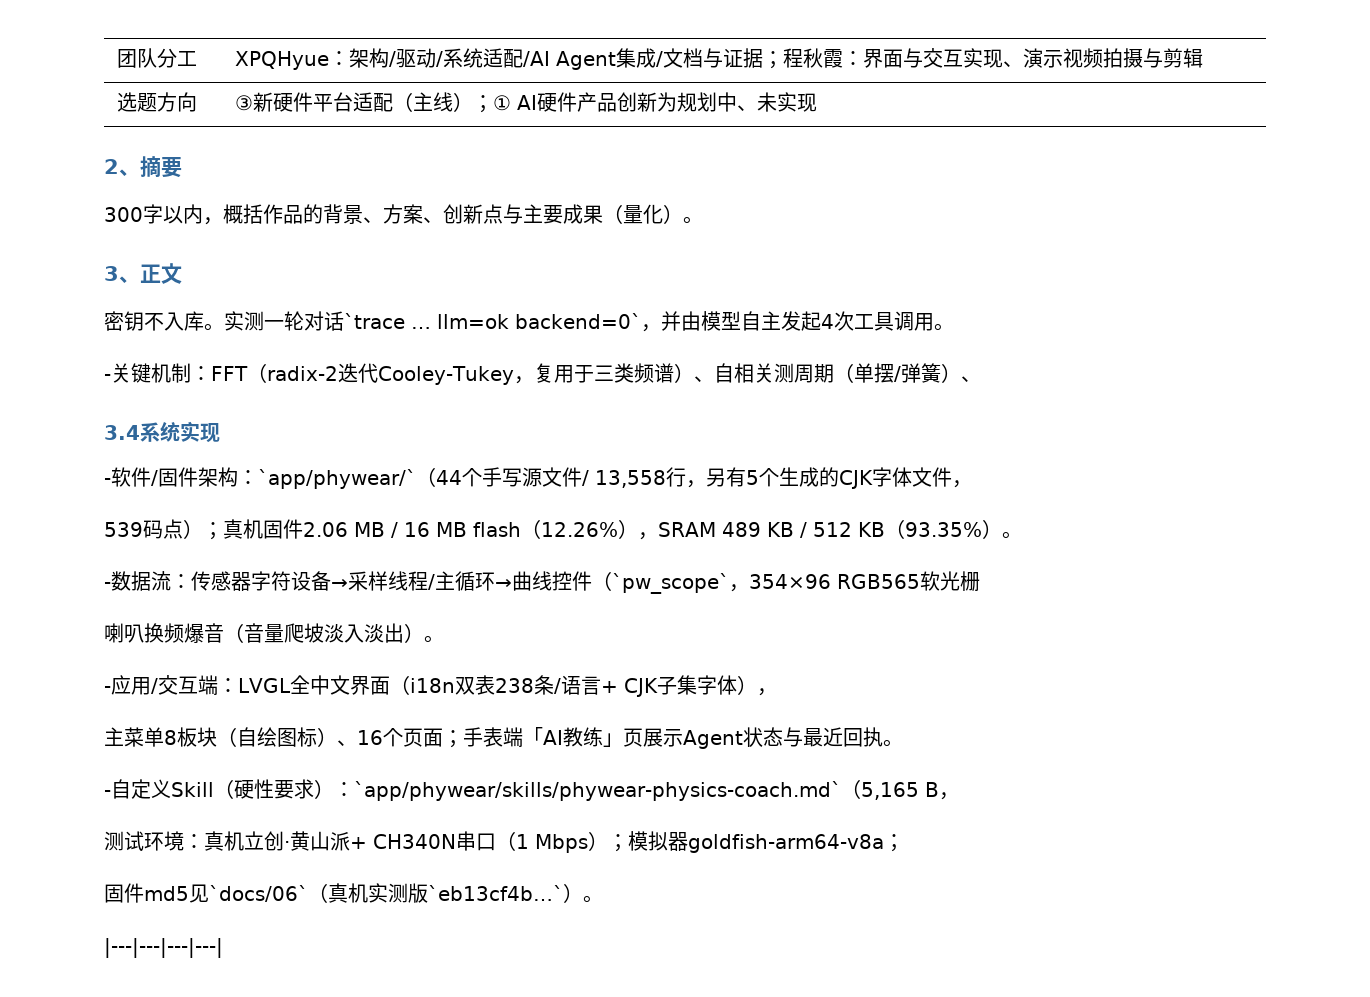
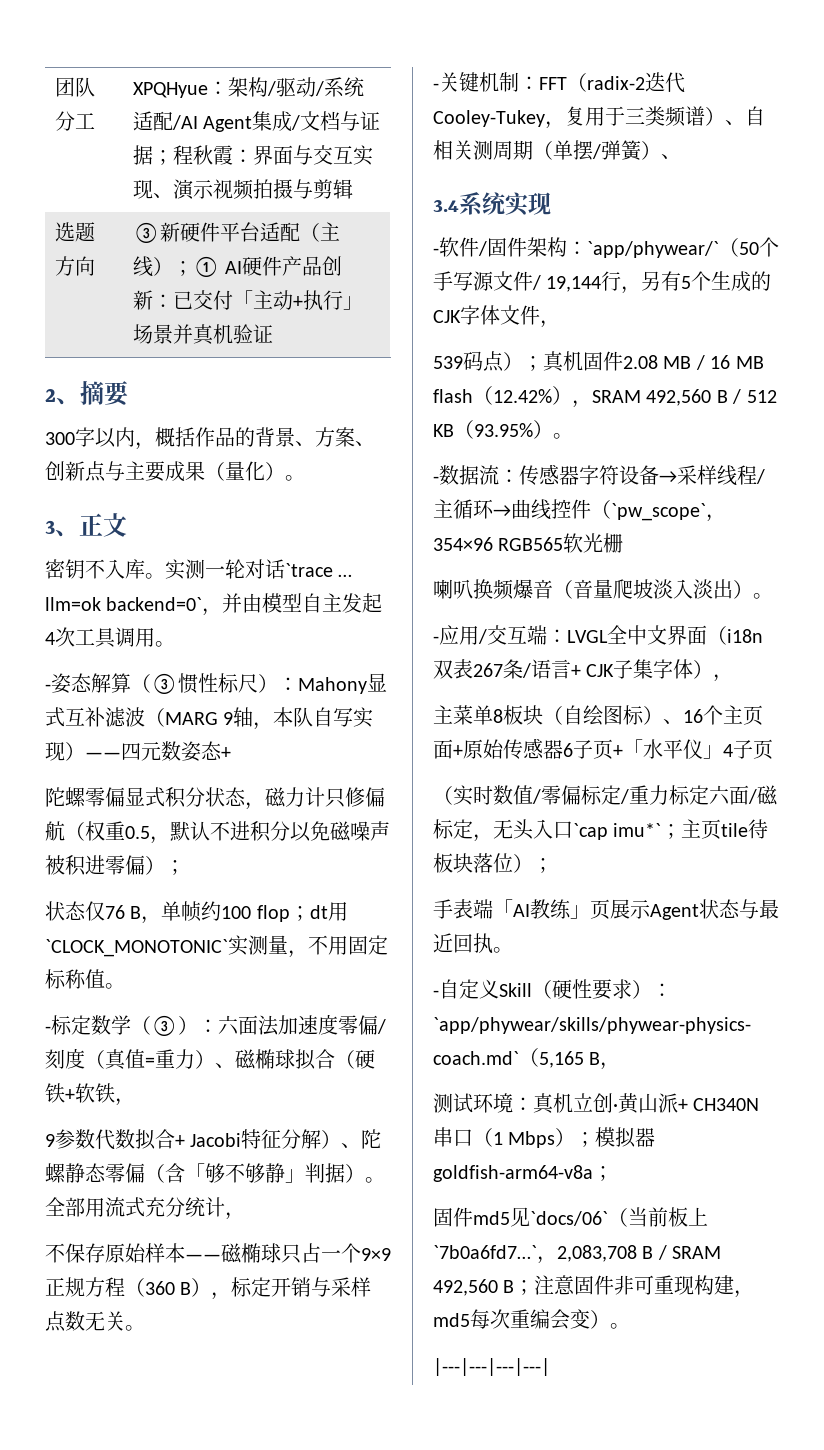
[656,92,817,112] 为规划中、未实现 -> [153,290,364,311] [133,324,274,345] ：已交付「主动+执行」场景并真机验证
(954, 327) none -> [45,673,387,694] [45,707,374,730] [45,741,231,762] [45,787,385,810] [45,821,390,844] [45,855,185,876] [45,901,348,924] [45,935,388,958] [45,969,125,989] [45,1014,386,1036] [45,1048,375,1070] [45,1083,135,1106] [45,1129,382,1150] [45,1163,385,1183] [45,1197,245,1220] [45,1243,391,1264] [45,1277,372,1300] [45,1311,145,1332] // -姿态解算（③惯性标尺）：Mahony显式互补滤波（MARG 9轴，本队自写实现）——四元数姿态+ // 陀螺零偏显式积分状态，磁力计只修偏航（权重0.5，默认不进积分以免磁噪声被积进零偏）； // 状态仅76 B，单帧约100 flop；dt用`CLOCK_MONOTONIC`实测量，不用固定标称值。 // -标定数学（③）：六面法加速度零偏/刻度（真值=重力）、磁椭球拟合（硬铁+软铁， // 9参数代数拟合+ Jacobi特征分解）、陀螺静态零偏（含「够不够静」判据）。全部用流式充分统计， // 不保存原始样本——磁椭球只占一个9×9正规方程（360 B），标定开销与采样点数无关。
[436,470,462,485] 44 -> [739,242,759,255] 50
[595,470,666,488] 13,558 -> [546,276,602,292] 19,144
[303,522,348,537] 2.06 -> [623,355,658,369] 2.08
[541,522,618,537] 12.26% -> [493,389,552,403] 12.42%
[721,522,794,537] 489 KB -> [646,389,728,406] 492,560 B
[904,522,982,537] 93.35% -> [474,423,533,437] 93.95%
[494,678,534,693] 238 -> [473,663,503,677] 267
[403,728,463,748] 页面； -> [723,705,763,725] [433,738,773,759] [433,785,778,806] [433,819,769,842] [433,853,553,873] 主页面+原始传感器6子页+「水平仪」4子页 // （实时数值/零偏标定/重力标定六面/磁标定，无头入口`cap imu*`；主页tile待板块落位）； //
[328,883,563,903] 真机实测版`eb13cf4b…` -> [628,1207,708,1227] [433,1245,722,1264] [433,1275,755,1298] [433,1309,590,1330] 当前板上`7b0a6fd7…`，2,083,708 B / SRAM 492,560 B；注意固件非可重现构建，md5每次重编会变

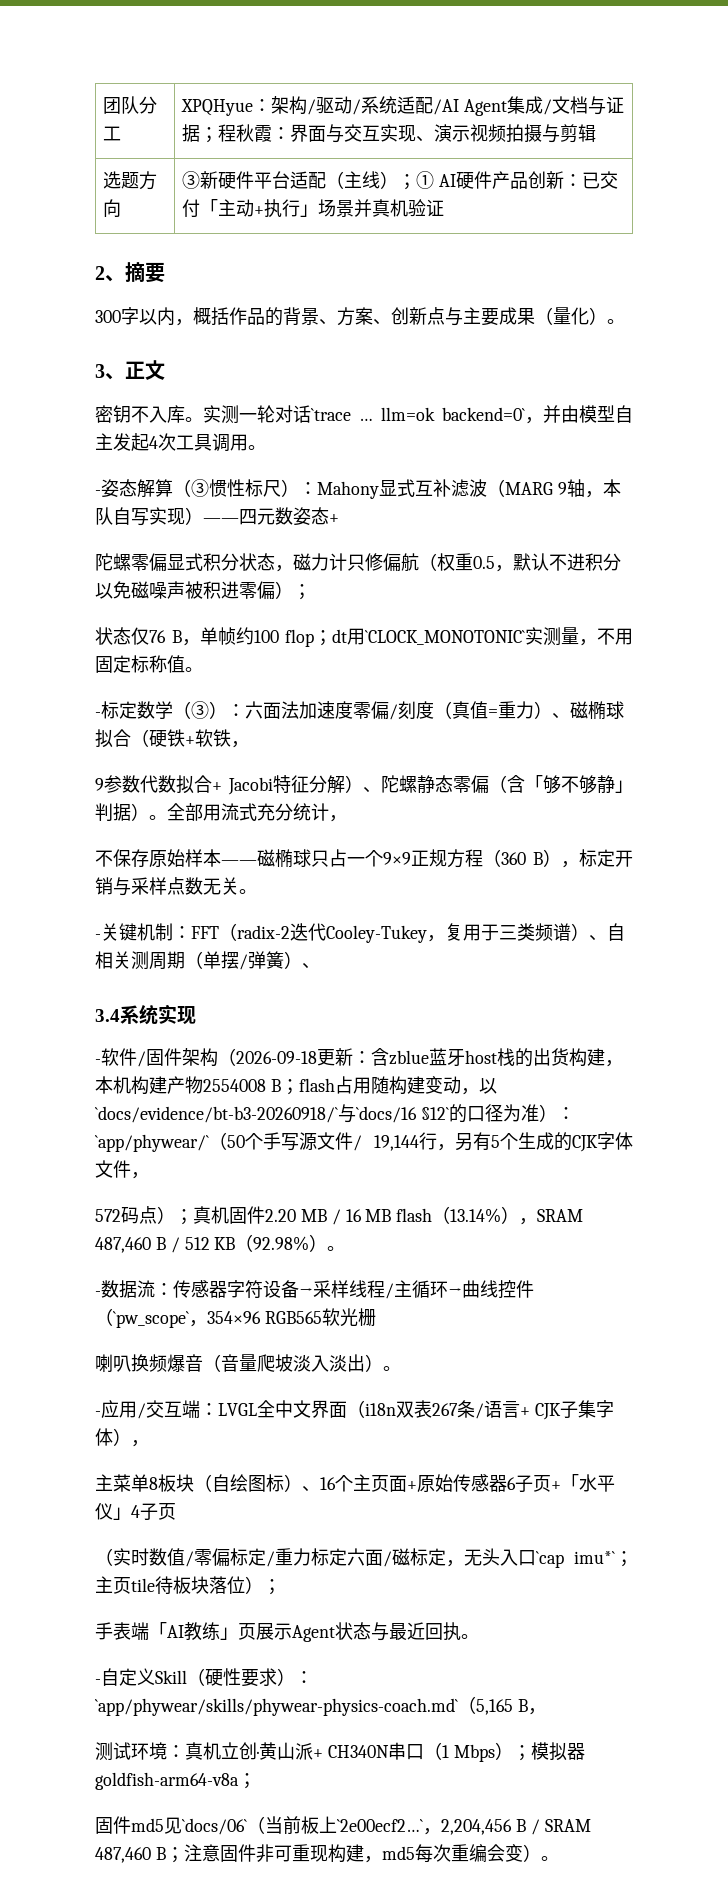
(567, 247) none -> [218,1048,623,1067] [95,1076,497,1095] [95,1104,557,1123] （2026-09-18更新：含zblue蓝牙host栈的出货构建，本机构建产物2554008 B；flash占用随构建变动，以`docs/evidence/bt-b3-20260918/`与`docs/16 §12`的口径为准）
[433,356,463,369] 539 -> [95,1209,121,1222] 572
[623,355,658,369] 2.08 -> [265,1209,296,1222] 2.20
[493,389,552,403] 12.42% -> [450,1208,502,1223] 13.14%
[646,389,712,406] 492,560 -> [95,1237,151,1253] 487,460
[474,423,533,437] 93.95% -> [253,1236,310,1251] 92.98%
[433,1245,637,1264] `7b0a6fd7…`，2,083,708 -> [337,1819,512,1835] `2e00ecf2…`，2,204,456
[433,1279,498,1296] 492,560 -> [95,1847,151,1863] 487,460
[433,1358,550,1376] // |---|---|---|---| -> (559, 1858) none

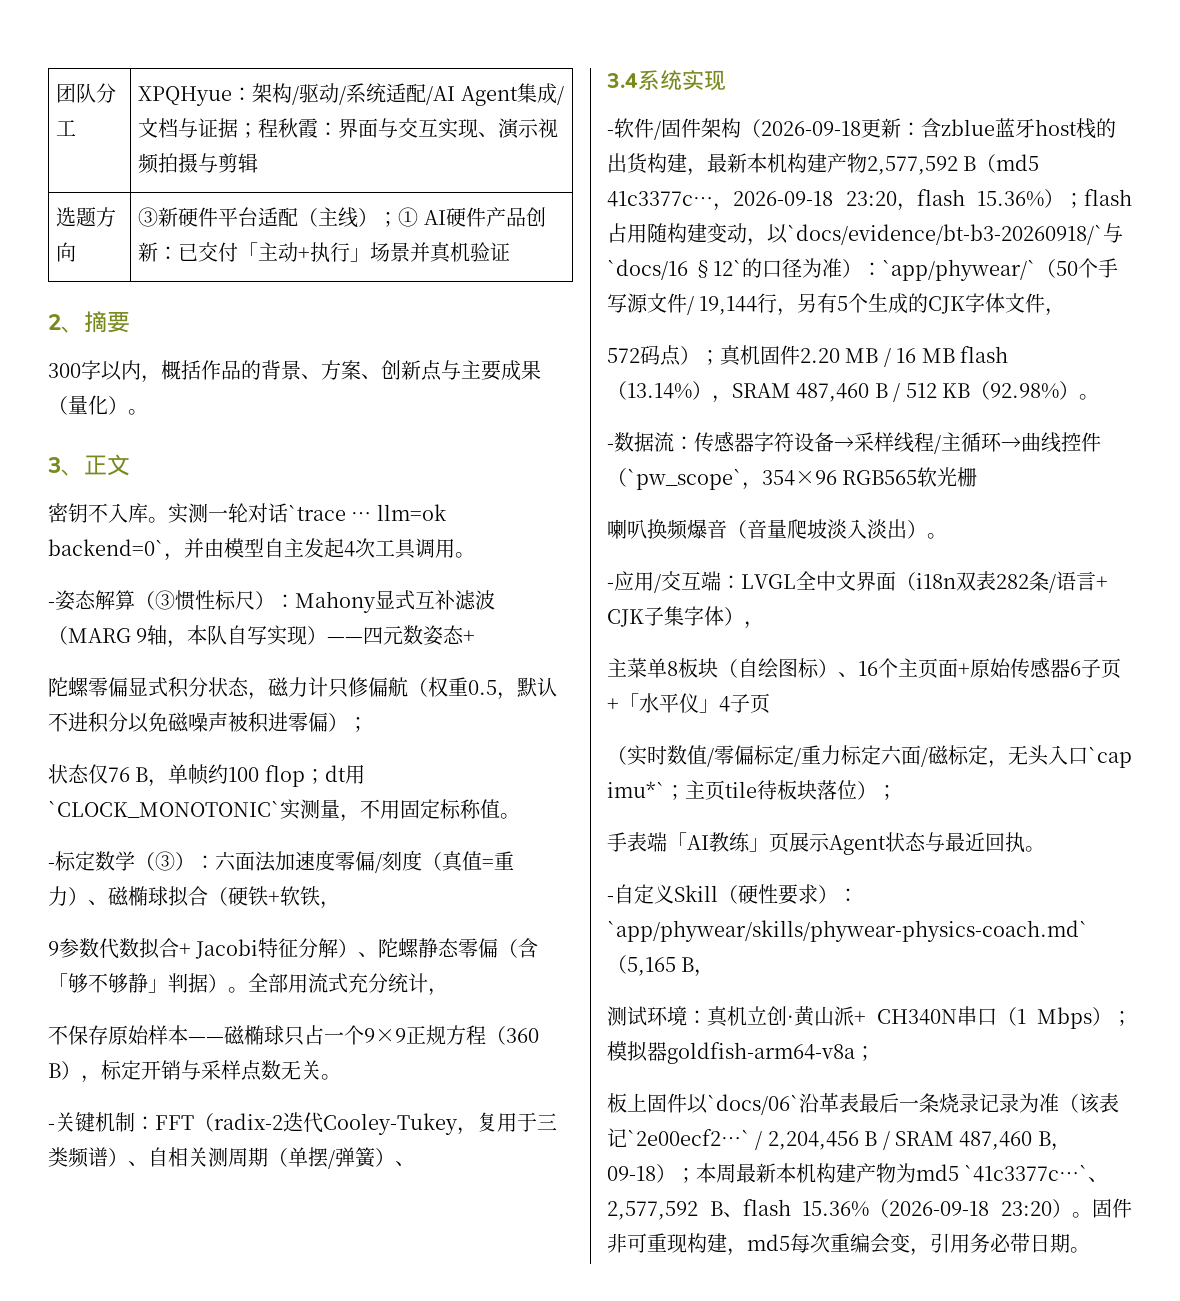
[95,1076,281,1095] 本机构建产物2554008 B -> [707,153,1040,175] [607,189,1064,211] 最新本机构建产物2,577,592 B（md5 41c3377c…，2026-09-18 23:20，flash 15.36%）
[432,1403,458,1416] 267 -> [996,574,1029,589] 282
[95,1816,441,1835] 固件md5见`docs/06`（当前板上`2e00ecf2…`， -> [607,1093,1119,1115] [607,1128,763,1150] 板上固件以`docs/06`沿革表最后一条烧录记录为准（该表记`2e00ecf2…` /
[165,1844,220,1863] ；注意 -> [1050,1143,1071,1151] [607,1163,1109,1183] [607,1199,1092,1220] ，09-18）；本周最新本机构建产物为md5 `41c3377c…`、2,577,592 B、flash 15.36%（2026-09-18 23:20）。
[522,1844,541,1862] ） -> [910,1233,1070,1256] ，引用务必带日期

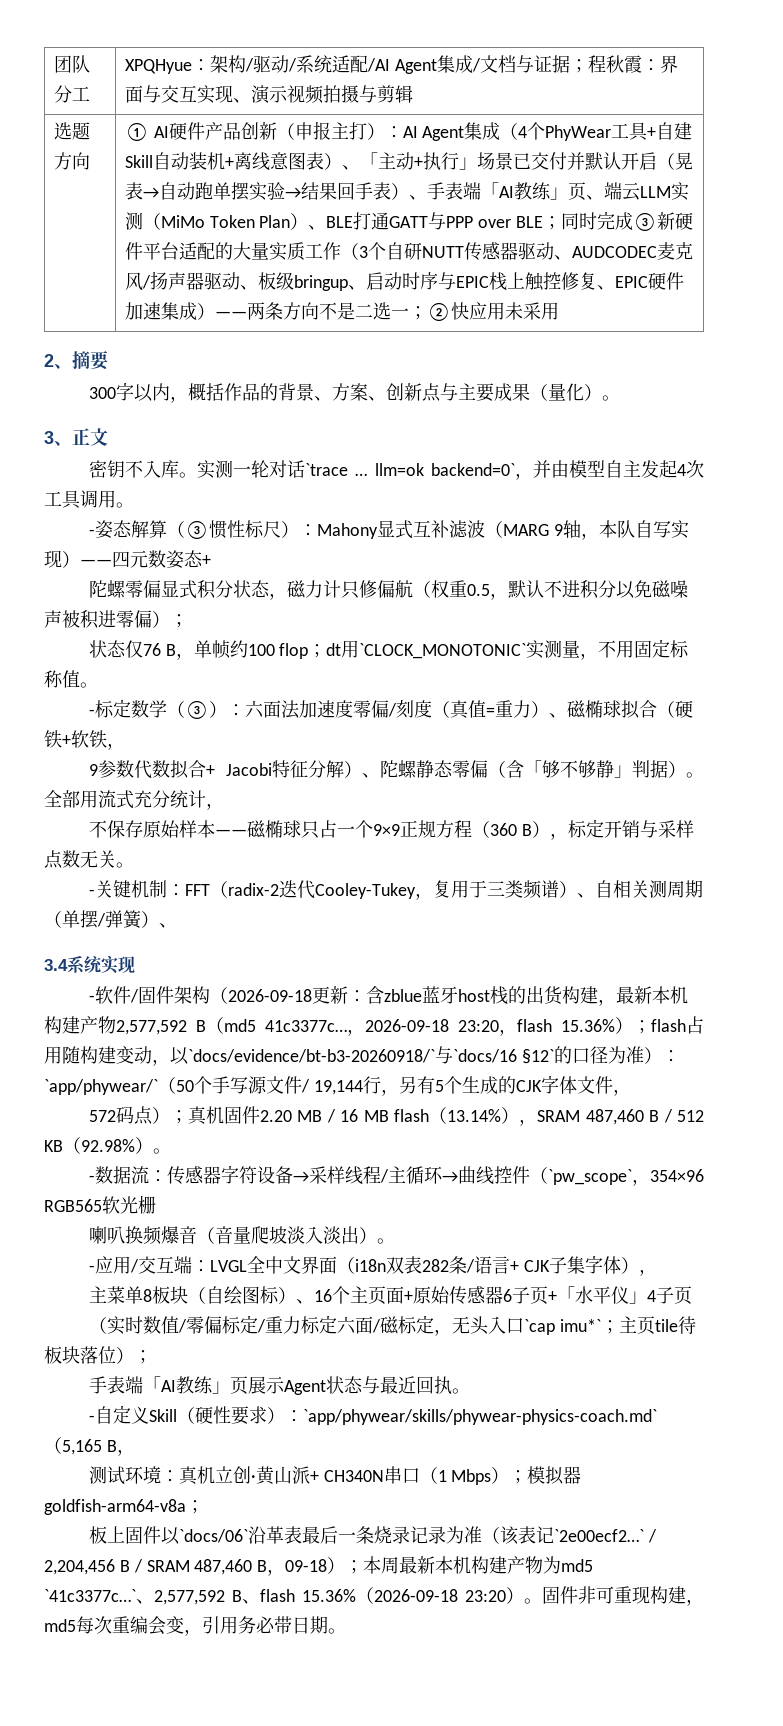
[138,207,399,228] ③新硬件平台适配（主线）； -> (90, 161) none
[158,242,239,262] ：已交付 -> [276,121,693,141] [124,152,360,171] （申报主打）：AI Agent集成（4个PhyWear工具+自建Skill自动装机+离线意图表）、
[410,242,511,263] 并真机验证 -> [512,152,693,170] [124,182,689,201] [124,211,694,231] [124,242,693,261] [124,271,684,291] [124,302,559,321] 已交付并默认开启（晃表→自动跑单摆实验→结果回手表）、手表端「AI教练」页、端云LLM实测（MiMo Token Plan）、BLE打通GATT与PPP over BLE；同时完成③新硬件平台适配的大量实质工作（3个自研NUTT传感器驱动、AUDCODEC麦克风/扬声器驱动、板级bringup、启动时序与EPIC栈上触控修复、EPIC硬件加速集成）——两条方向不是二选一；②快应用未采用

